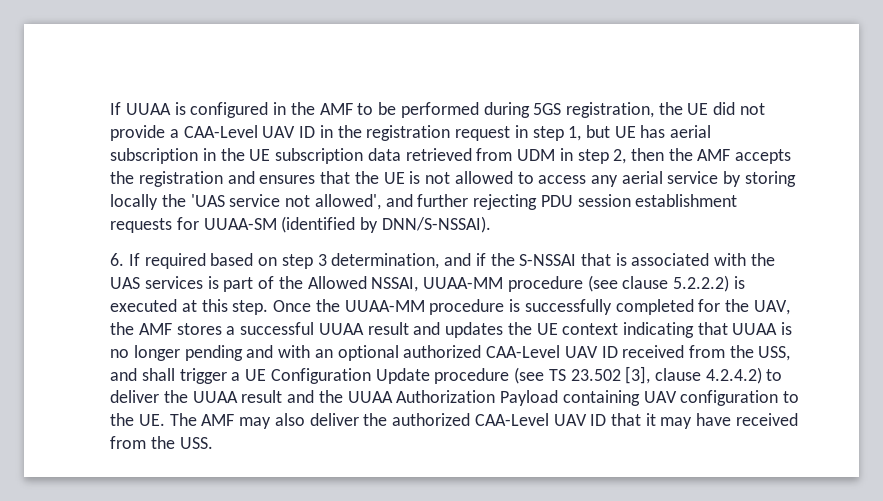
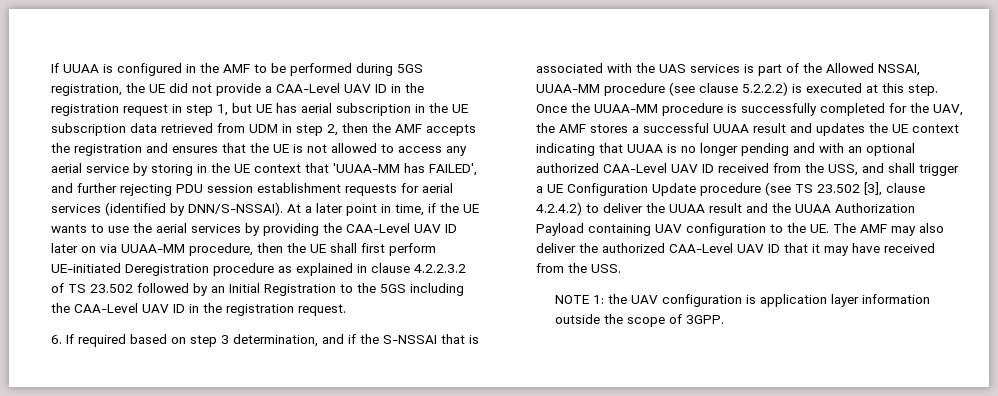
[110,194,381,210] locally the 'UAS service not allowed', -> [197,163,478,176] in the UE context that 'UUAA-MM has FAILED',
[203,218,277,230] UUAA-SM -> [422,183,454,193] [51,204,102,213] aerial services
(491, 224) none -> [287,203,480,216] [51,223,458,236] [51,243,437,256] [51,263,467,276] [51,283,465,296] [51,303,347,316] At a later point in time, if the UE wants to use the aerial services by providing the CAA-Level UAV ID later on via UUAA-MM procedure, then the UE shall first perform UE-initiated Deregistration procedure as explained in clause 4.2.2.3.2 of TS 23.502 followed by an Initial Registration to the 5GS including the CAA-Level UAV ID in the registration request.
(213, 443) none -> [555,294,931,307] [555,314,725,327] // NOTE 1: the UAV configuration is application layer information outside the scope of 3GPP.

